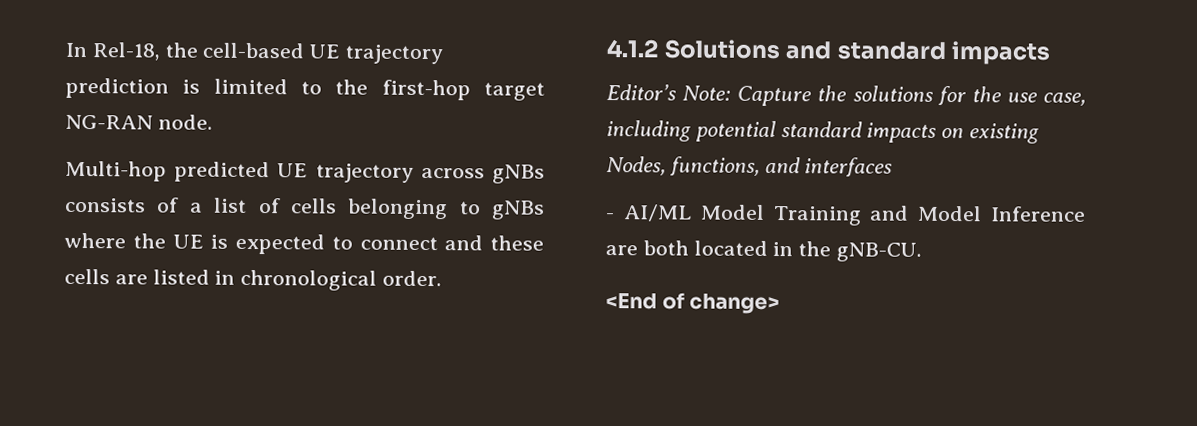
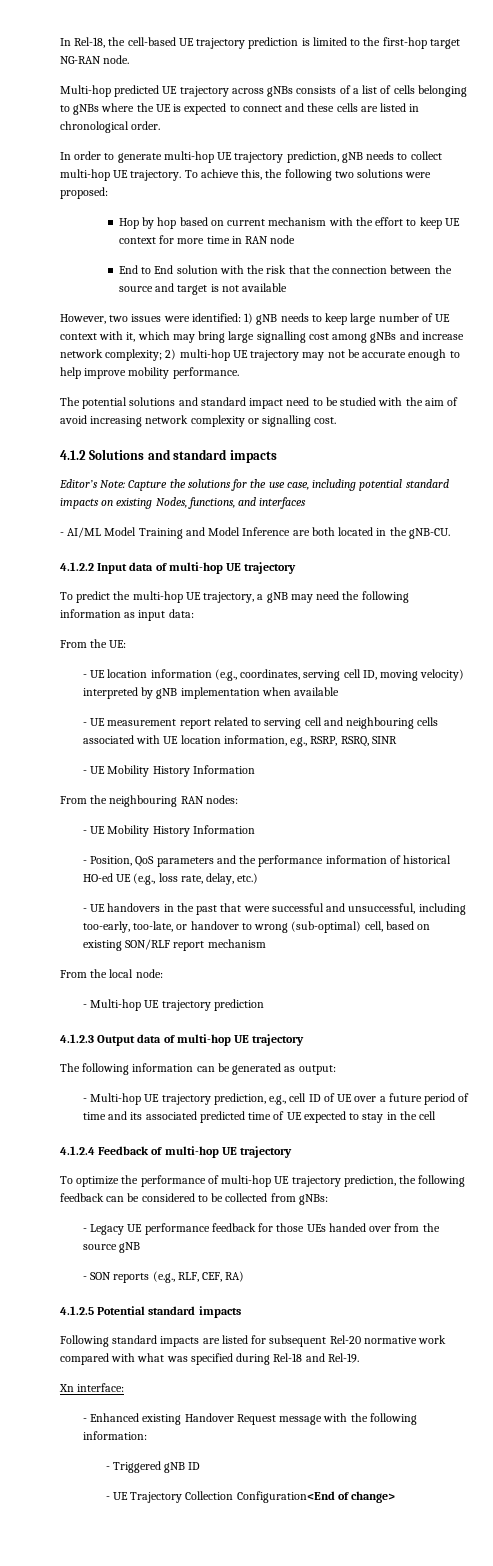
(443, 278) none -> [60,151,442,163] [60,169,432,181] [60,187,108,199] [118,217,460,229] [118,235,296,244] [118,265,452,274] [118,283,288,295] [60,313,451,325] [60,331,464,343] [60,349,460,361] [60,367,239,379] [60,397,459,409] [60,415,337,427] // In order to generate multi-hop UE trajectory prediction, gNB needs to collect multi-hop UE trajectory. To achieve this, the following two solutions were proposed: // Hop by hop based on current mechanism with the effort to keep UE context for more time in RAN node // End to End solution with the risk that the connection between the source and target is not available // However, two issues were identified: 1) gNB needs to keep large number of UE context with it, which may bring large signalling cost among gNBs and increase network complexity; 2) multi-hop UE trajectory may not be accurate enough to help improve mobility performance. // The potential solutions and standard impact need to be studied with the aim of avoid increasing network complexity or signalling cost.
[605,293,657,310] <End -> [60,562,297,574] [60,591,409,603] [60,609,194,621] [60,639,127,648] [82,669,465,681] [82,687,340,699] [82,717,439,729] [82,735,397,747] [82,765,255,777] [60,795,238,807] [82,825,255,837] [82,855,452,867] [82,873,259,885] [82,903,466,915] [82,921,431,933] [82,939,266,951] [60,969,163,978] [82,999,264,1011] [60,1034,305,1046] [60,1063,336,1075] [82,1093,470,1105] [82,1111,436,1123] [60,1146,293,1158] [60,1175,466,1187] [60,1193,328,1205] [82,1223,440,1235] [82,1242,141,1253] [82,1271,245,1283] [60,1306,241,1318] [60,1335,447,1347] [60,1353,359,1365] [59,1383,125,1392] [82,1413,417,1425] [82,1431,147,1440] [105,1461,201,1473] [105,1491,335,1503] 4.1.2.2 Input data of multi-hop UE trajectory // To predict the multi-hop UE trajectory, a gNB may need the following information as input data: // From the UE: // - UE location information (e.g., coordinates, serving cell ID, moving velocity) interpreted by gNB implementation when available // - UE measurement report related to serving cell and neighbouring cells associated with UE location information, e.g., RSRP, RSRQ, SINR // - UE Mobility History Information // From the neighbouring RAN nodes: // - UE Mobility History Information // - Position, QoS parameters and the performance information of historical HO-ed UE (e.g., loss rate, delay, etc.) // - UE handovers in the past that were successful and unsuccessful, including too-early, too-late, or handover to wrong (sub-optimal) cell, based on existing SON/RLF report mechanism // From the local node: // - Multi-hop UE trajectory prediction // 4.1.2.3 Output data of multi-hop UE trajectory // The following information can be generated as output: // - Multi-hop UE trajectory prediction, e.g., cell ID of UE over a future period of time and its associated predicted time of UE expected to stay in the cell // 4.1.2.4 Feedback of multi-hop UE trajectory // To optimize the performance of multi-hop UE trajectory prediction, the following feedback can be considered to be collected from gNBs: // - Legacy UE performance feedback for those UEs handed over from the source gNB // - SON reports (e.g., RLF, CEF, RA) // 4.1.2.5 Potential standard impacts // Following standard impacts are listed for subsequent Rel-20 normative work compared with what was specified during Rel-18 and Rel-19. // Xn interface: // - Enhanced existing Handover Request message with the following information: // - Triggered gNB ID // - UE Trajectory Collection Configuration<End

